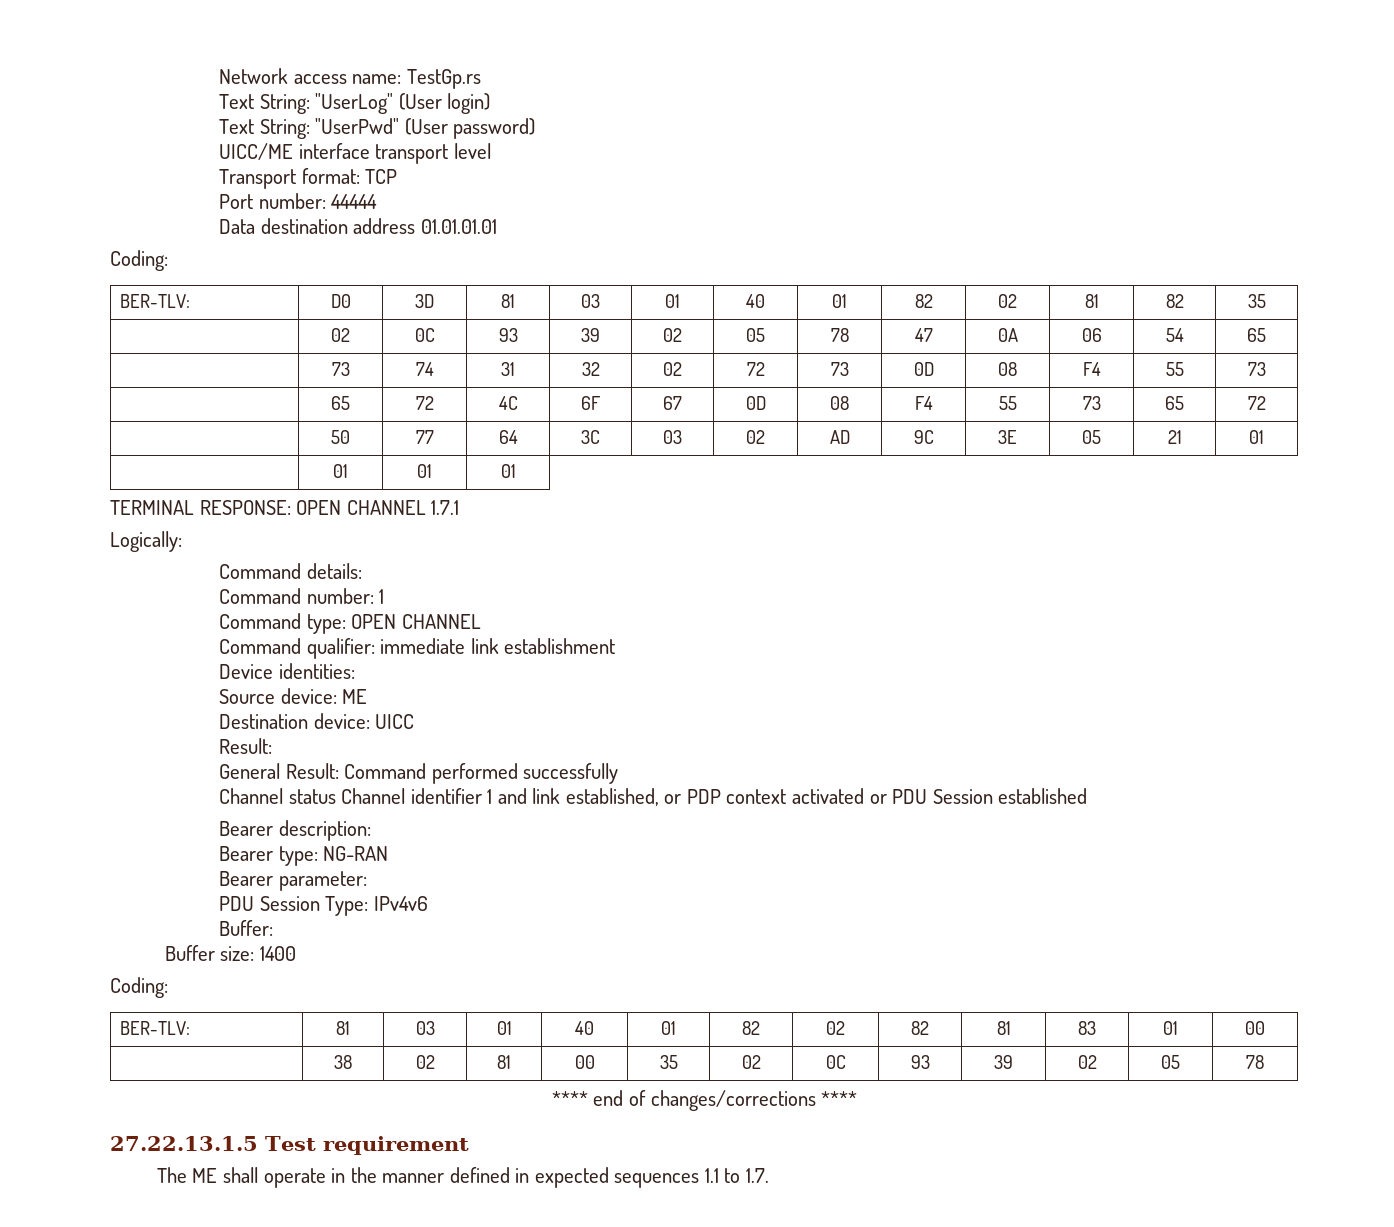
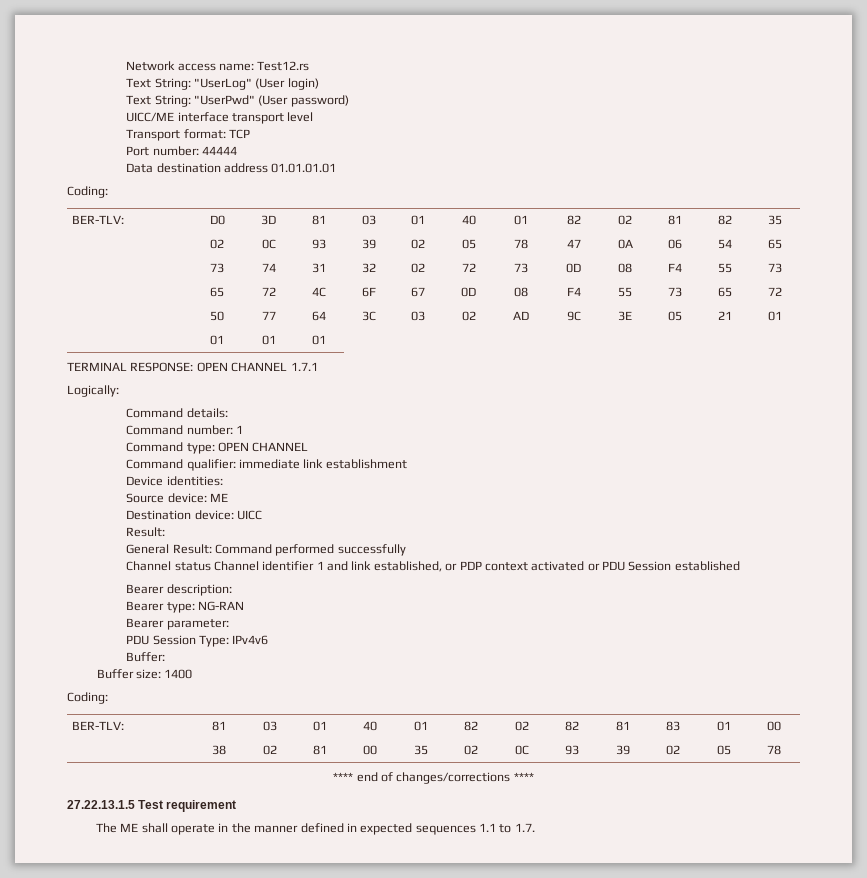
[406,69,481,89] TestGp.rs -> [257,61,310,71] Test12.rs

